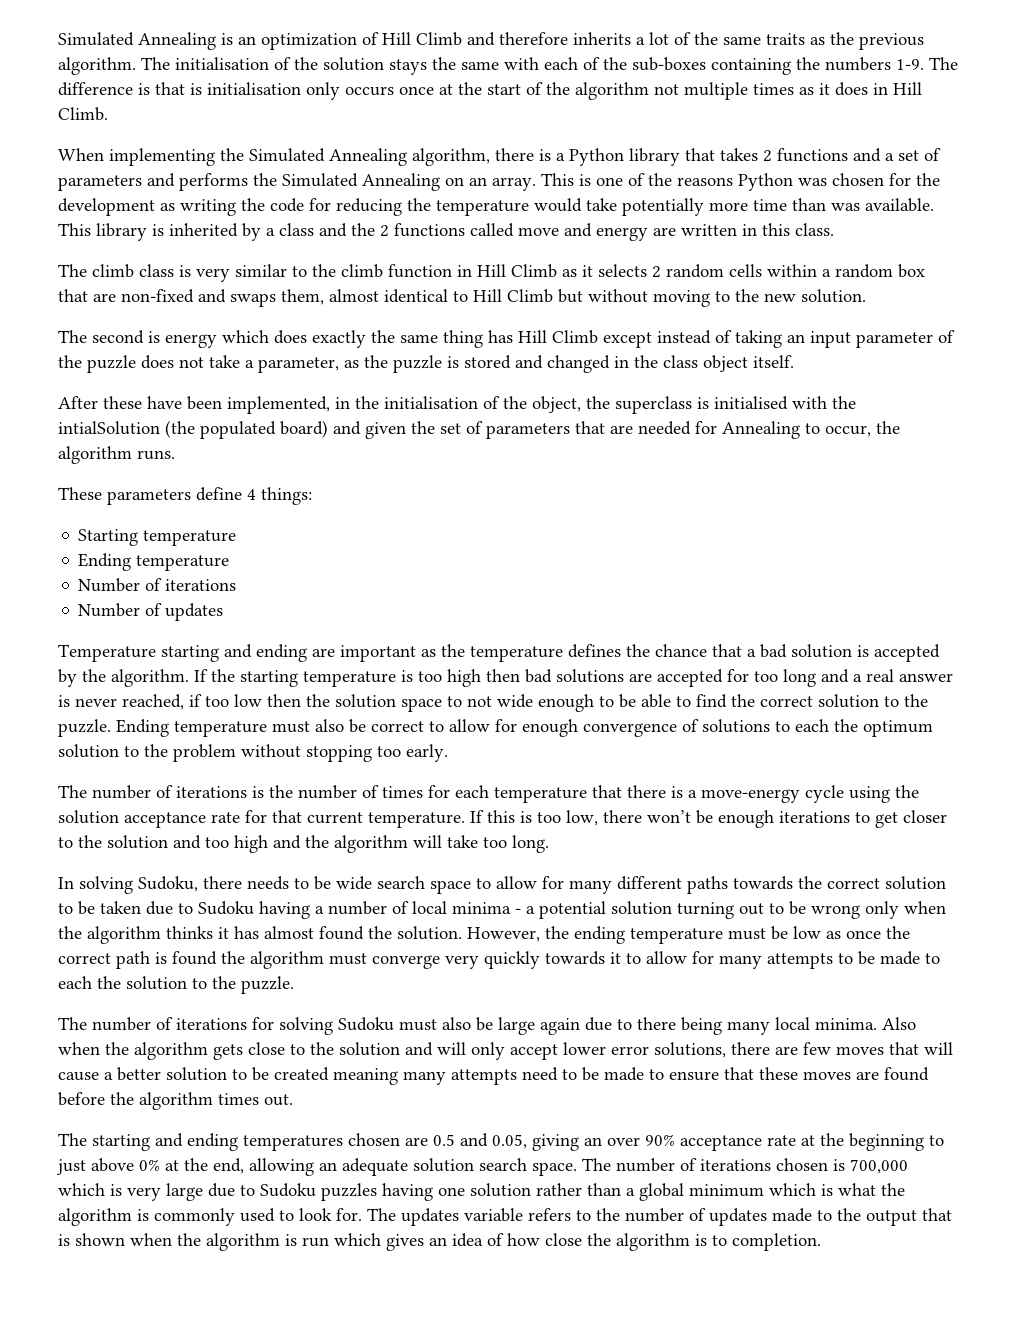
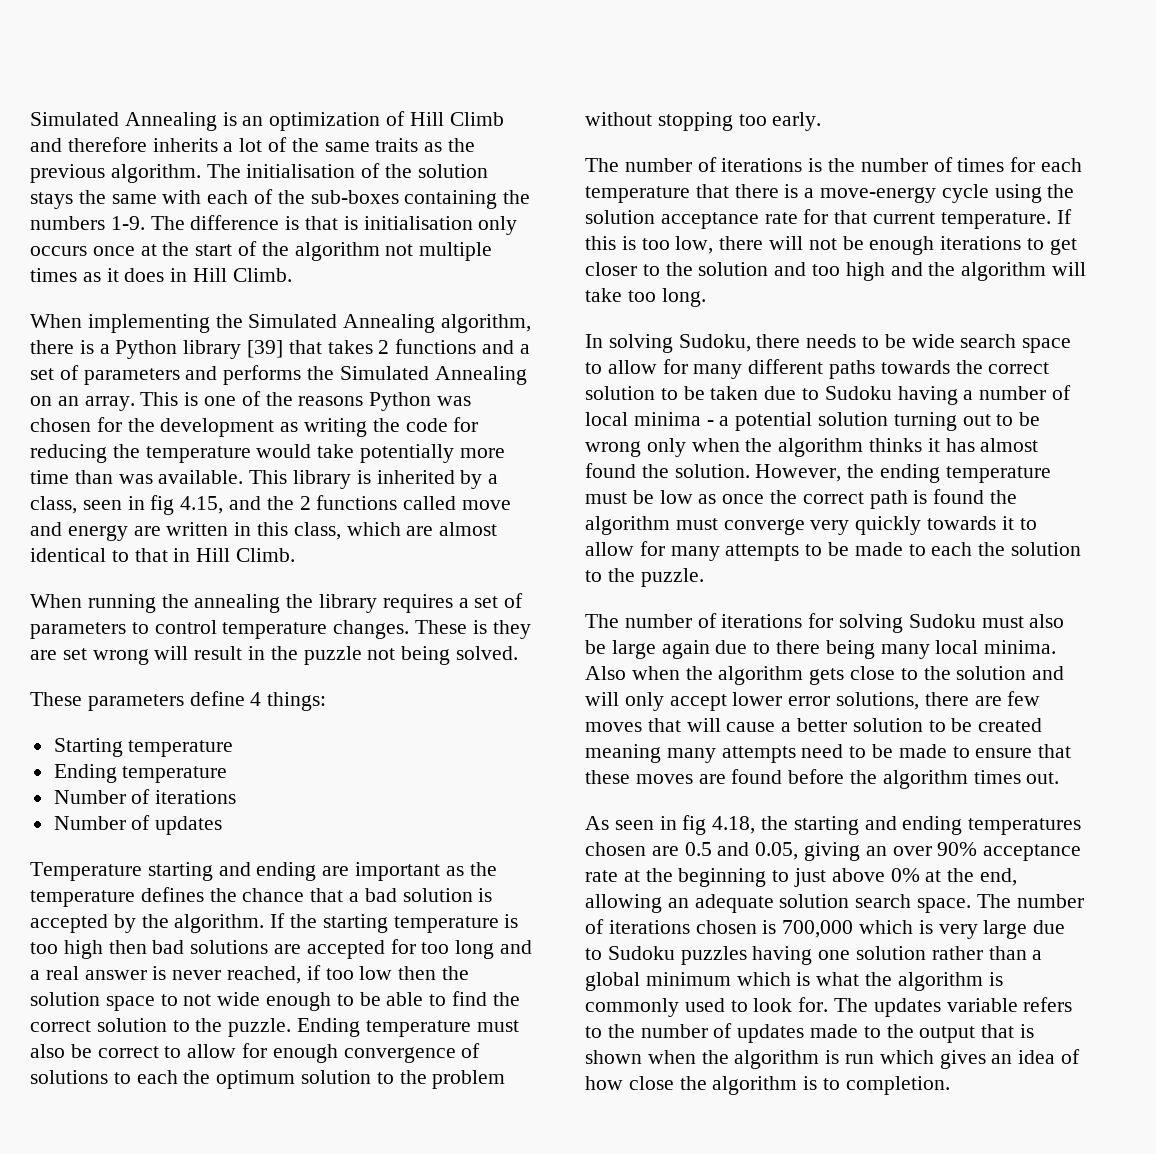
(680, 157) none -> [247,340,284,358] [39]
[279,223,314,236] class -> [30,495,224,515] class, seen in fig 4.15,
[795,223,834,236] [58,264,925,282] [58,289,866,307] [58,330,955,348] [58,355,794,373] [58,396,856,414] [58,420,900,439] [58,446,175,464] class. // The climb class is very similar to the climb function in Hill Climb as it selects 2 random cells within a random box that are non-fixed and swaps them, almost identical to Hill Climb but without moving to the new solution. // The second is energy which does exactly the same thing has Hill Climb except instead of taking an input parameter of the puzzle does not take a parameter, as the puzzle is stored and changed in the class object itself. // After these have been implemented, in the initialisation of the object, the superclass is initialised with the intialSolution (the populated board) and given the set of parameters that are needed for Annealing to occur, the algorithm runs. -> [293,522,498,540] [30,548,296,562] [30,593,524,613] [30,620,531,639] [30,646,519,665] class, which are almost identical to that in Hill Climb. // When running the annealing the library requires a set of parameters to control temperature changes. These is they are set wrong will result in the puzzle not being solved.
[647,810,691,823] won’t -> [769,236,837,250] will not
[58,1133,87,1146] The -> [585,815,789,835] As seen in fig 4.18, the

